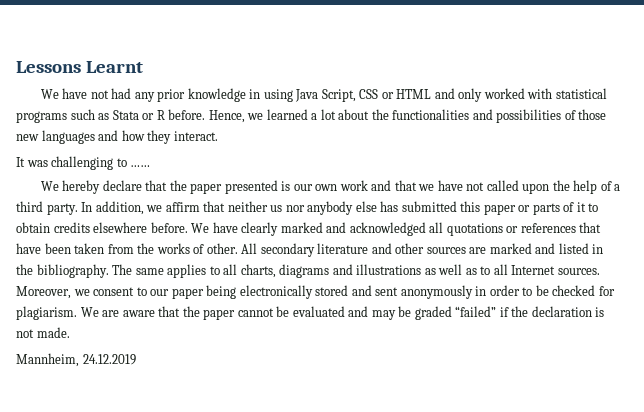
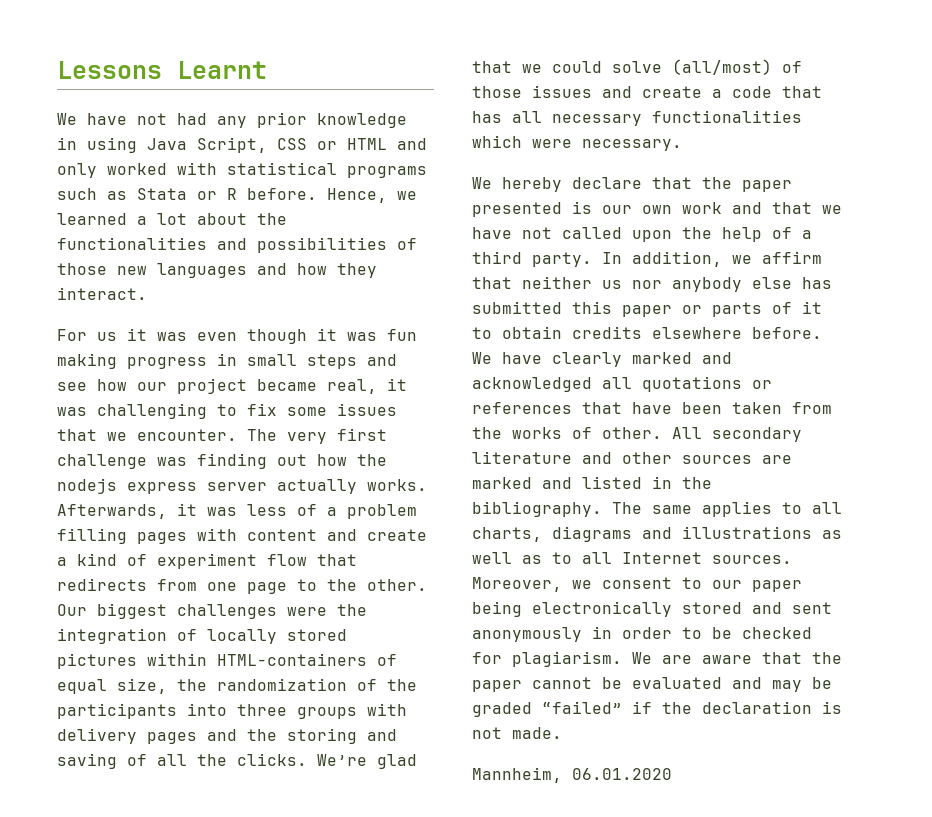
[16,156,151,170] It was challenging to …… -> [57,328,417,344] [57,353,397,369] [57,378,407,394] [57,403,397,419] [57,428,387,444] [57,453,387,469] [57,478,427,494] [57,503,417,519] [57,528,427,544] [57,553,357,569] [57,578,427,594] [57,603,367,619] [57,628,347,644] [57,653,397,669] [57,678,417,694] [57,703,407,719] [57,728,397,744] [57,753,417,769] [472,59,802,75] [472,85,822,98] [472,110,802,126] [472,135,682,151] For us it was even though it was fun making progress in small steps and see how our project became real, it was challenging to fix some issues that we encounter. The very first challenge was finding out how the nodejs express server actually works. Afterwards, it was less of a problem filling pages with content and create a kind of experiment flow that redirects from one page to the other. Our biggest challenges were the integration of locally stored pictures within HTML-containers of equal size, the randomization of the participants into three groups with delivery pages and the storing and saving of all the clicks. We’re glad that we could solve (all/most) of those issues and create a code that has all necessary functionalities which were necessary.
[82,354,136,365] 24.12.2019 -> [572,768,672,780] 06.01.2020

